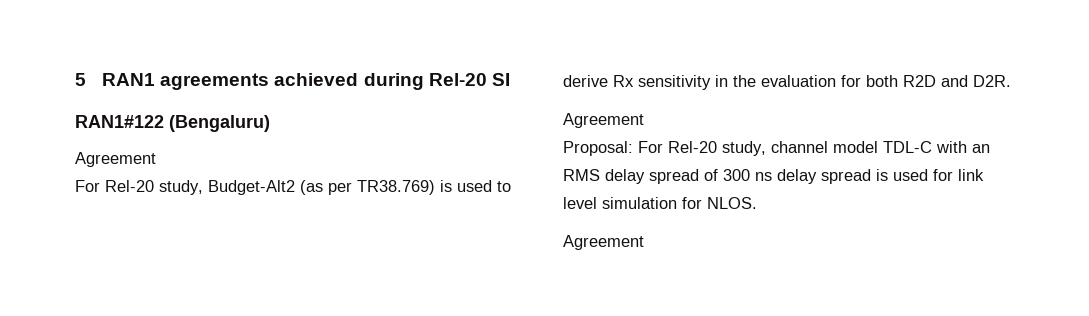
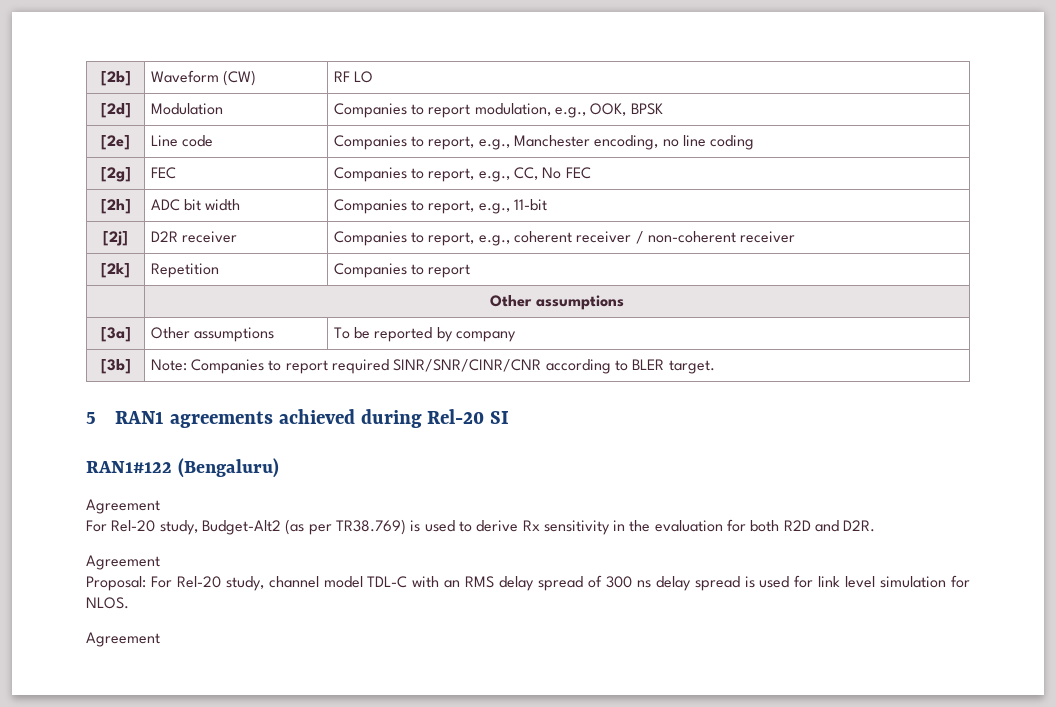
(75, 79) none -> [100,71,131,86] [150,70,256,86] [333,71,373,83] [100,103,131,118] [150,103,223,115] [333,103,663,118] [101,135,130,150] [150,135,213,147] [333,135,755,150] [100,167,131,182] [150,167,176,179] [333,167,591,182] [100,199,131,214] [150,199,241,211] [333,199,547,214] [103,231,128,246] [150,231,237,243] [333,231,796,246] [101,263,130,278] [150,263,219,278] [333,263,471,278] [490,295,624,310] [100,327,131,342] [150,327,274,342] [333,327,516,342] [100,359,131,374] [150,359,715,374] [2b] | Waveform (CW) | RF LO // [2d] | Modulation | Companies to report modulation, e.g., OOK, BPSK // [2e] | Line code | Companies to report, e.g., Manchester encoding, no line coding // [2g] | FEC | Companies to report, e.g., CC, No FEC // [2h] | ADC bit width | Companies to report, e.g., 11-bit // [2j] | D2R receiver | Companies to report, e.g., coherent receiver / non-coherent receiver // [2k] | Repetition | Companies to report // | Other assumptions // [3a] | Other assumptions | To be reported by company // [3b] | Note: Companies to report required SINR/SNR/CINR/CNR according to BLER target. //

